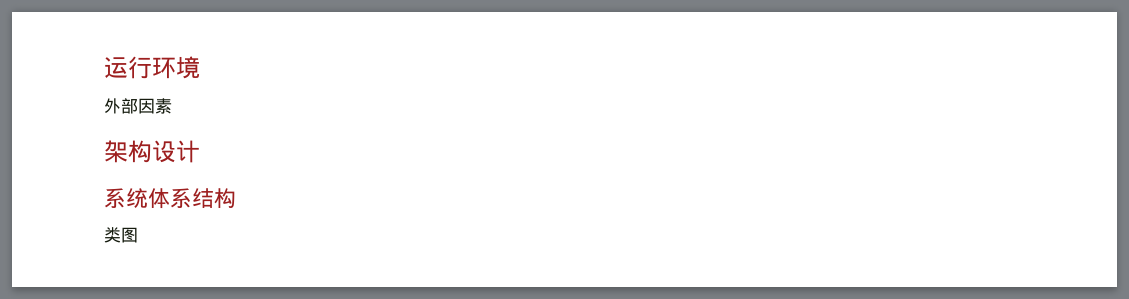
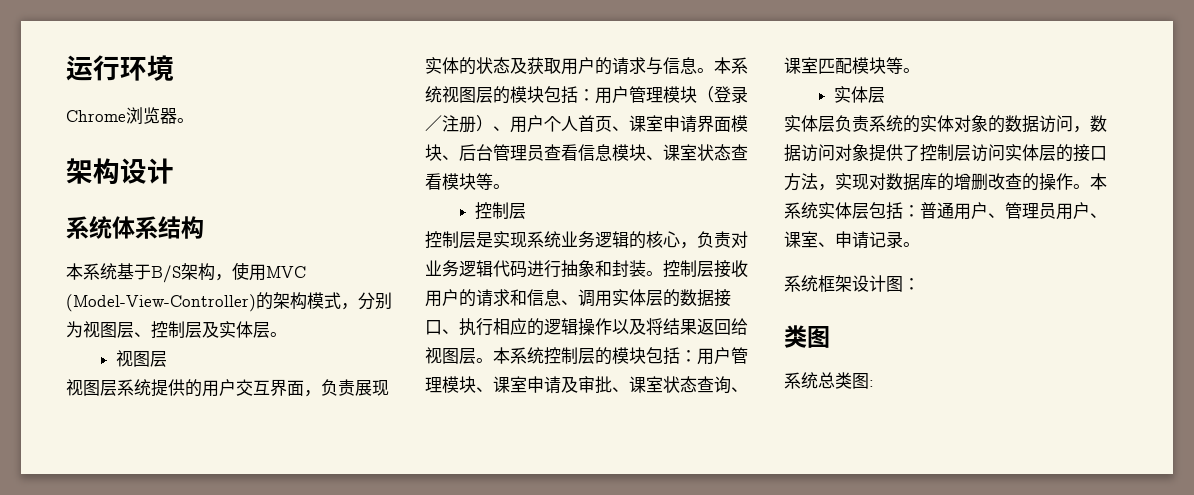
[104,98,172,114] 外部因素 -> [66,107,194,124] Chrome浏览器。
[104,227,138,243] 类图 -> [66,262,306,283] [66,292,392,312] [66,321,287,339] [116,350,168,367] [66,379,389,397] [425,57,748,75] [425,86,748,104] [425,115,748,133] [425,144,748,161] [425,173,510,190] [475,202,527,220] [425,231,748,249] [425,260,748,278] [425,289,731,307] [425,318,748,336] [425,347,748,365] [425,376,748,394] [784,57,920,74] [834,86,886,103] [784,115,1107,133] [784,144,1107,162] [784,173,1107,191] [784,202,1107,220] [784,231,920,249] [784,275,920,292] [784,325,830,348] [784,372,874,389] 本系统基于B/S架构，使用MVC (Model-View-Controller)的架构模式，分别为视图层、控制层及实体层。 // 视图层 // 视图层系统提供的用户交互界面，负责展现实体的状态及获取用户的请求与信息。本系统视图层的模块包括：用户管理模块（登录／注册）、用户个人首页、课室申请界面模块、后台管理员查看信息模块、课室状态查看模块等。 // 控制层 // 控制层是实现系统业务逻辑的核心，负责对业务逻辑代码进行抽象和封装。控制层接收用户的请求和信息、调用实体层的数据接口、执行相应的逻辑操作以及将结果返回给视图层。本系统控制层的模块包括：用户管理模块、课室申请及审批、课室状态查询、课室匹配模块等。 // 实体层 // 实体层负责系统的实体对象的数据访问，数据访问对象提供了控制层访问实体层的接口方法，实现对数据库的增删改查的操作。本系统实体层包括：普通用户、管理员用户、课室、申请记录。 // 系统框架设计图： // 类图 // 系统总类图:

